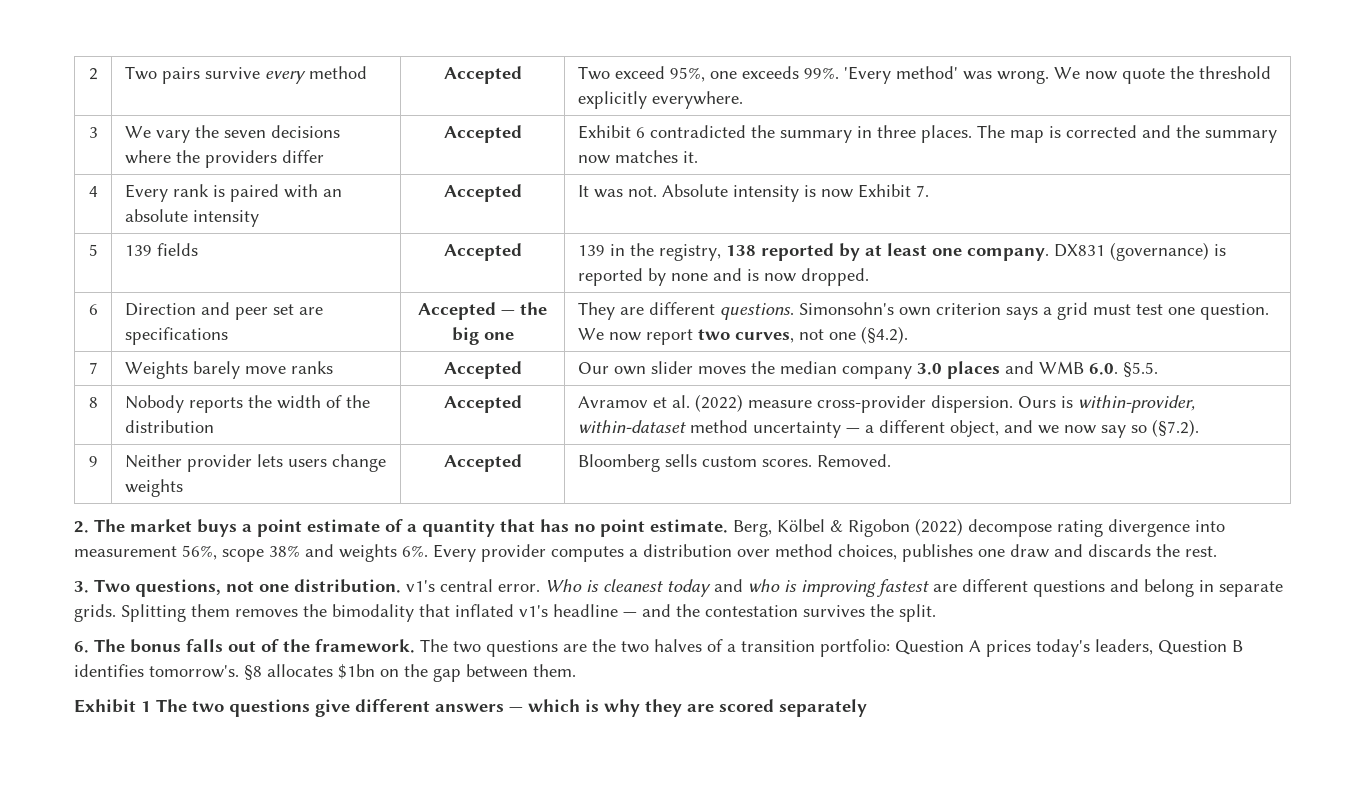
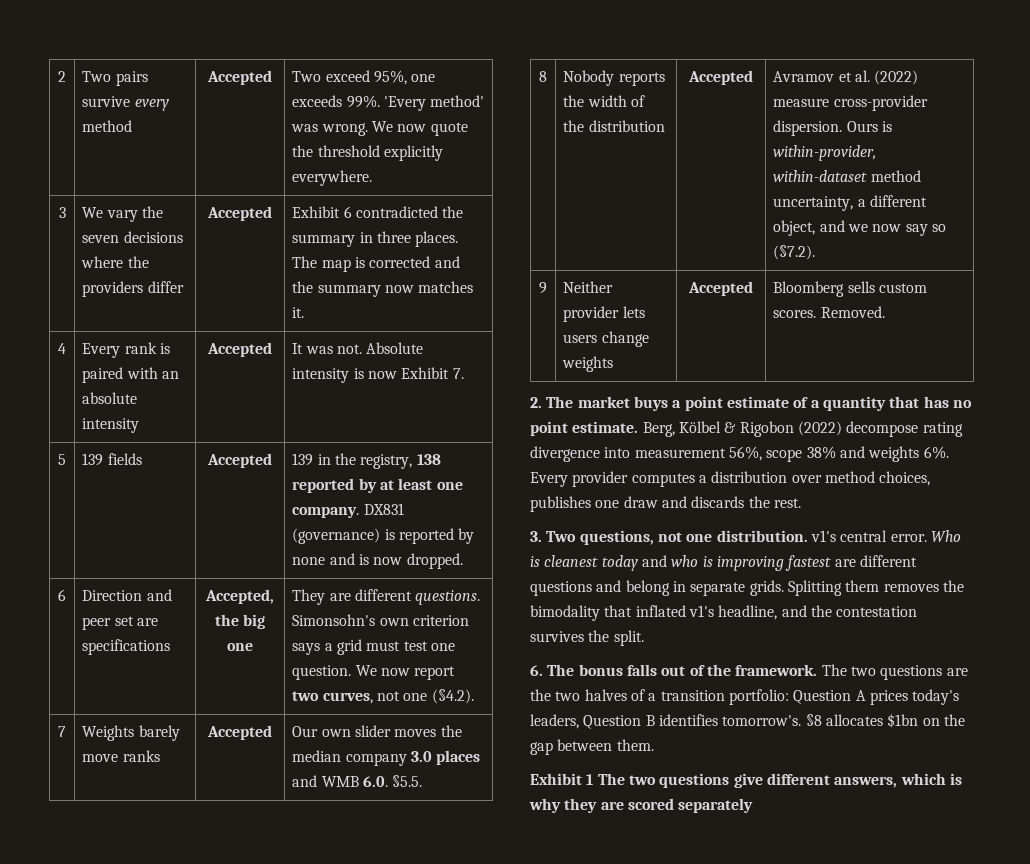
[418,302,515,320] Accepted — -> [205,589,274,604] Accepted,
[752,421,860,438] uncertainty — -> [773,196,854,211] uncertainty,
[553,604,637,617] headline — -> [718,605,778,620] headline,
[435,703,523,712] answers — -> [834,776,898,788] answers,

